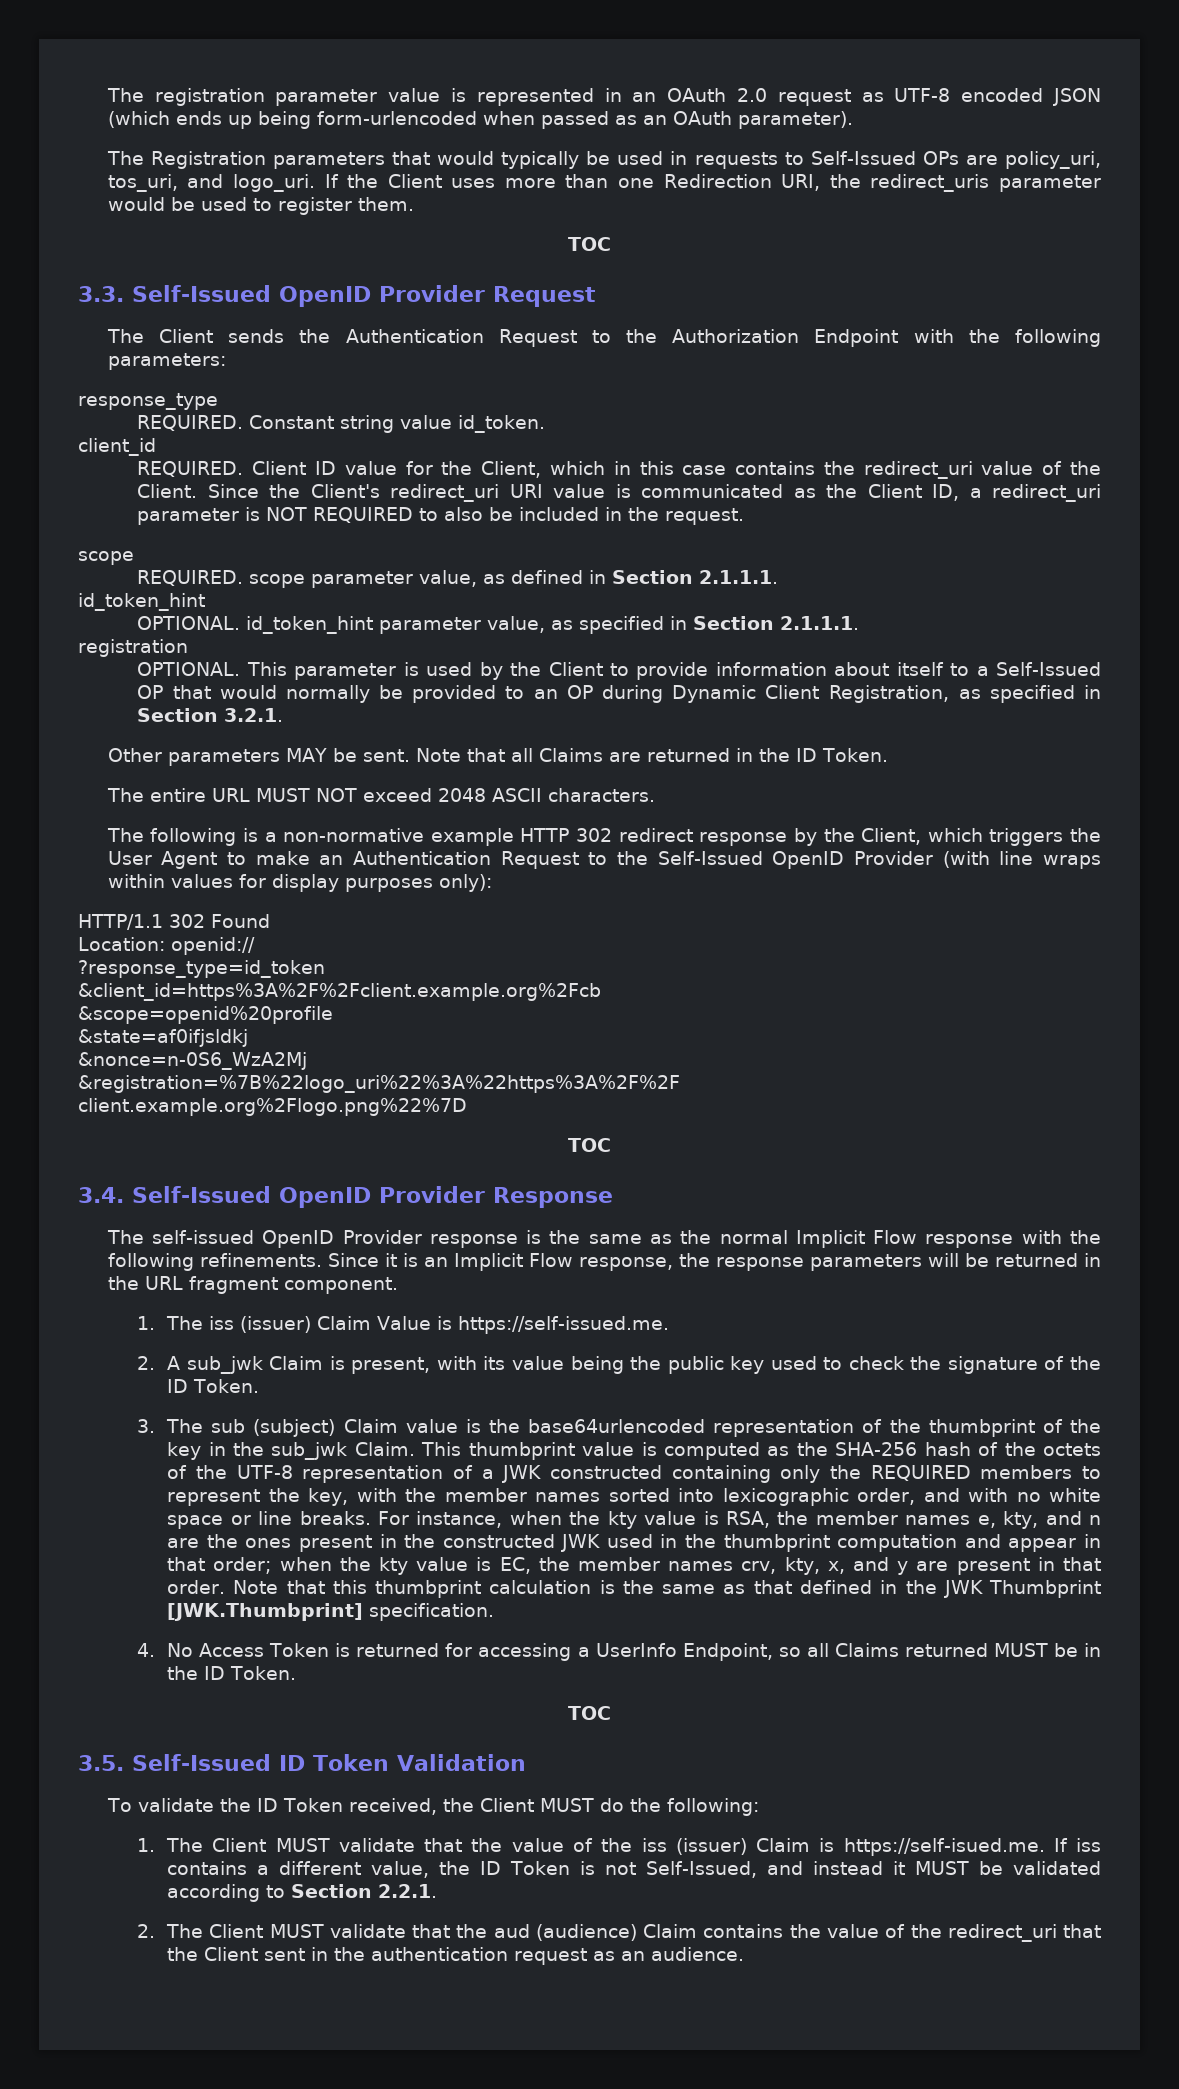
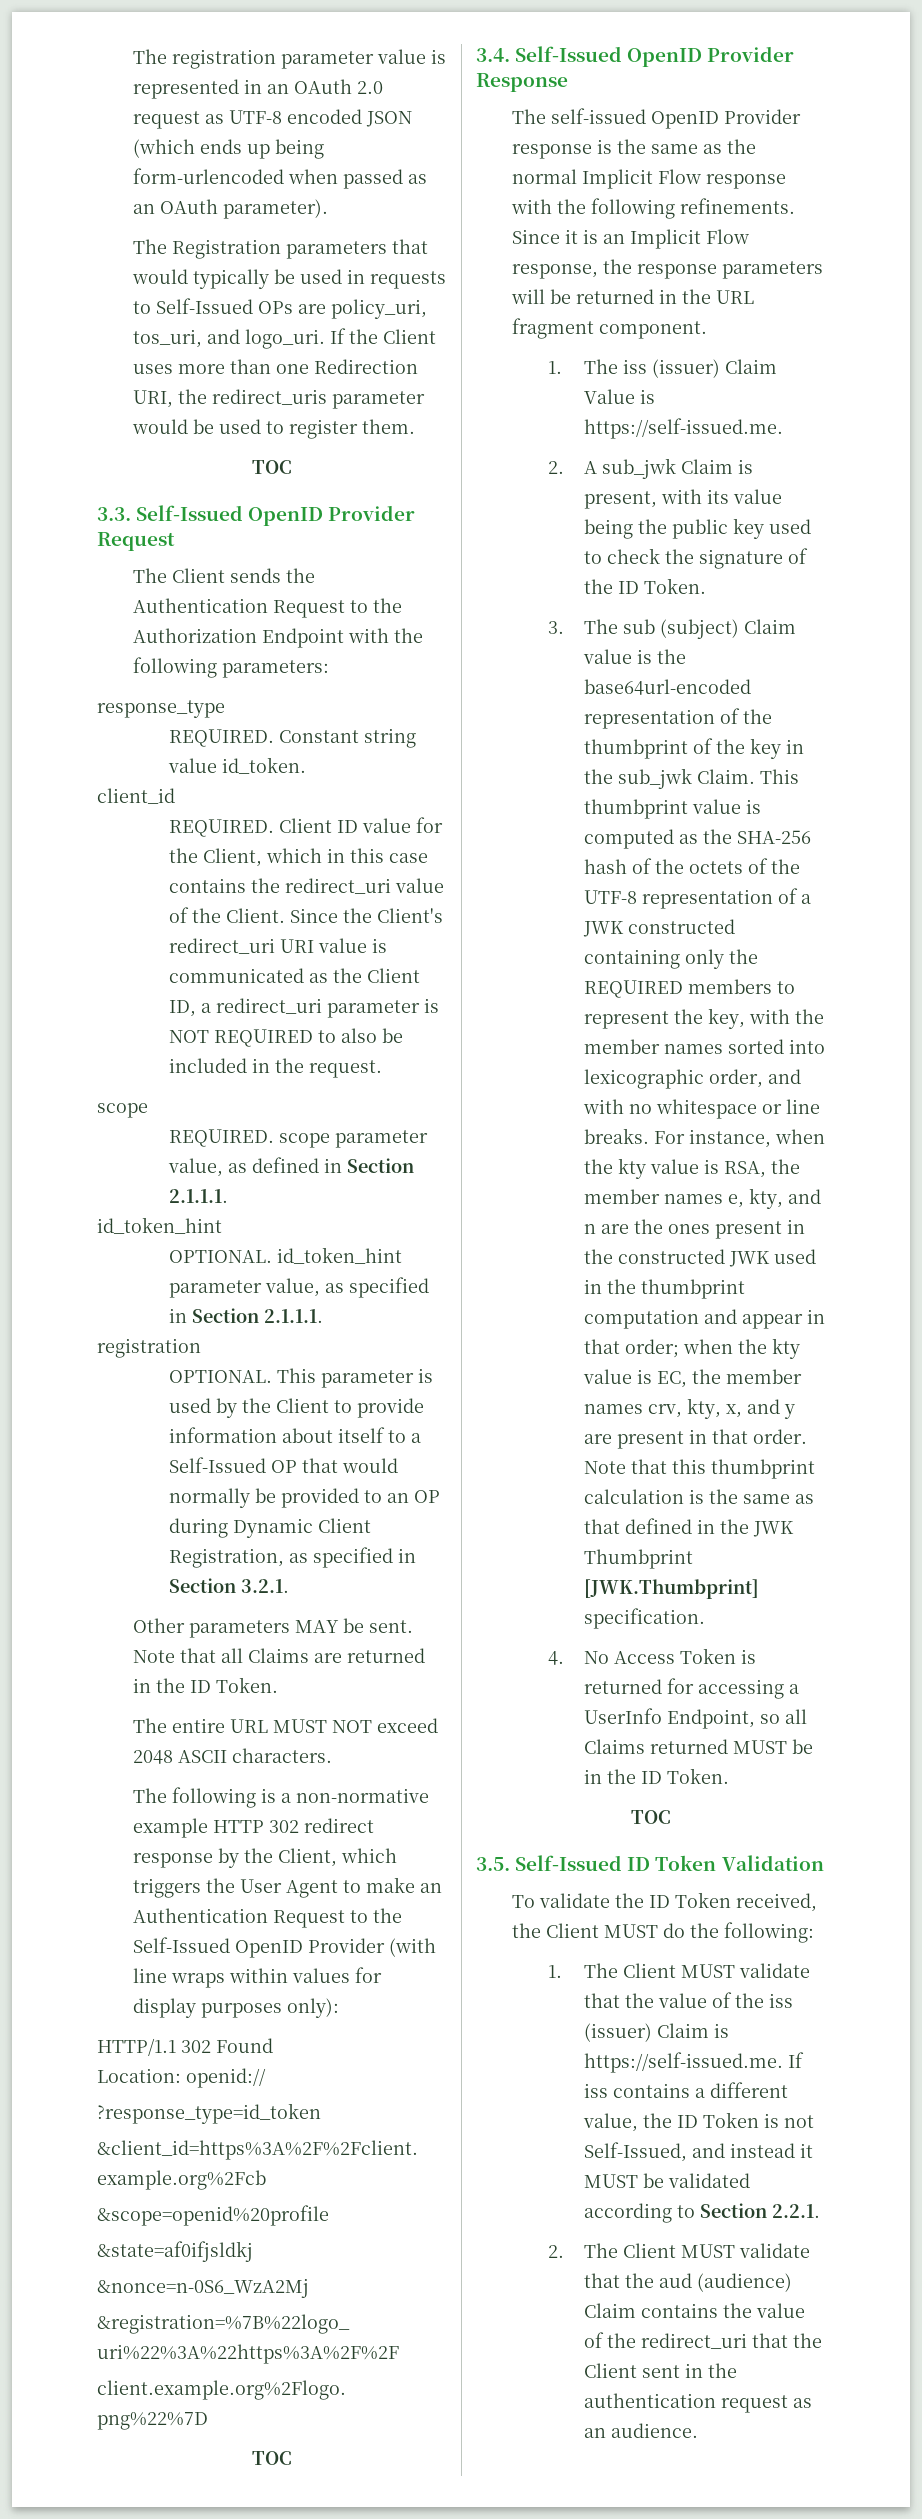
[528,1419,706,1433] base64urlencoded -> [583,679,751,695] base64url-encoded
[1049,1488,1102,1502] [167,1515,224,1529] white space -> [655,1099,757,1119] whitespace
[843,1838,1045,1856] https://self-isued.me. -> [583,2052,783,2073] https://self-issued.me.

